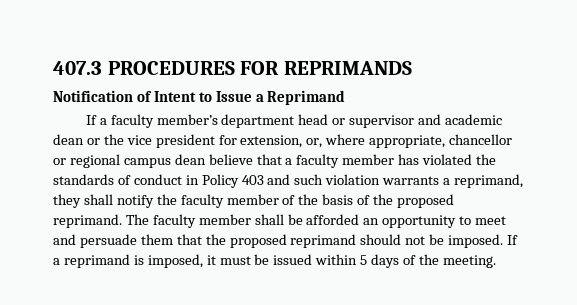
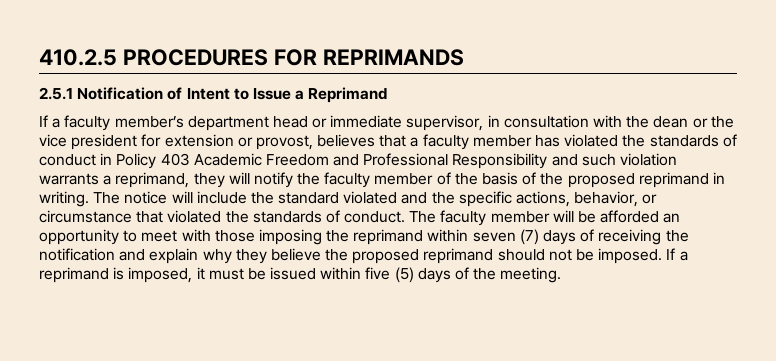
[53,61,102,75] 407.3 -> [39,49,117,66] 410.2.5
(412, 68) none -> [39,87,73,100] 2.5.1
[349,114,503,128] supervisor and academic -> [330,115,650,131] immediate supervisor, in consultation with the
[240,134,513,148] [53,154,253,168] extension, or, where appropriate, chancellor or regional campus dean believe -> [164,134,376,150] extension or provost, believes
(264, 180) none -> [193,153,548,169] Academic Freedom and Professional Responsibility
[83,194,113,205] shall -> [228,172,250,184] will
[53,214,122,228] reprimand. -> [638,172,725,188] [39,191,658,207] [39,210,406,223] reprimand in writing. The notice will include the standard violated and the specific actions, behavior, or circumstance that violated the standards of conduct.
[254,214,284,225] shall -> [552,210,574,222] will
[53,234,202,248] and persuade them that -> [181,229,689,245] [39,248,321,264] with those imposing the reprimand within seven (7) days of receiving the notification and explain why they believe
[360,255,368,265] 5 -> [365,267,414,283] five (5)

